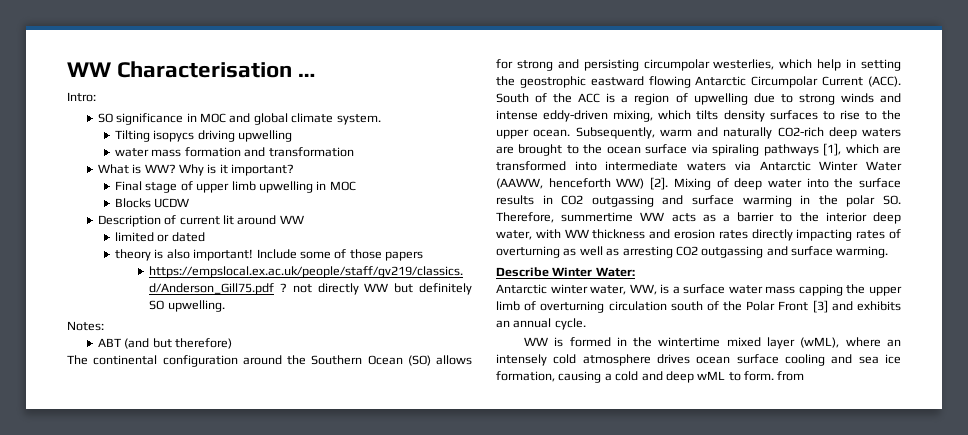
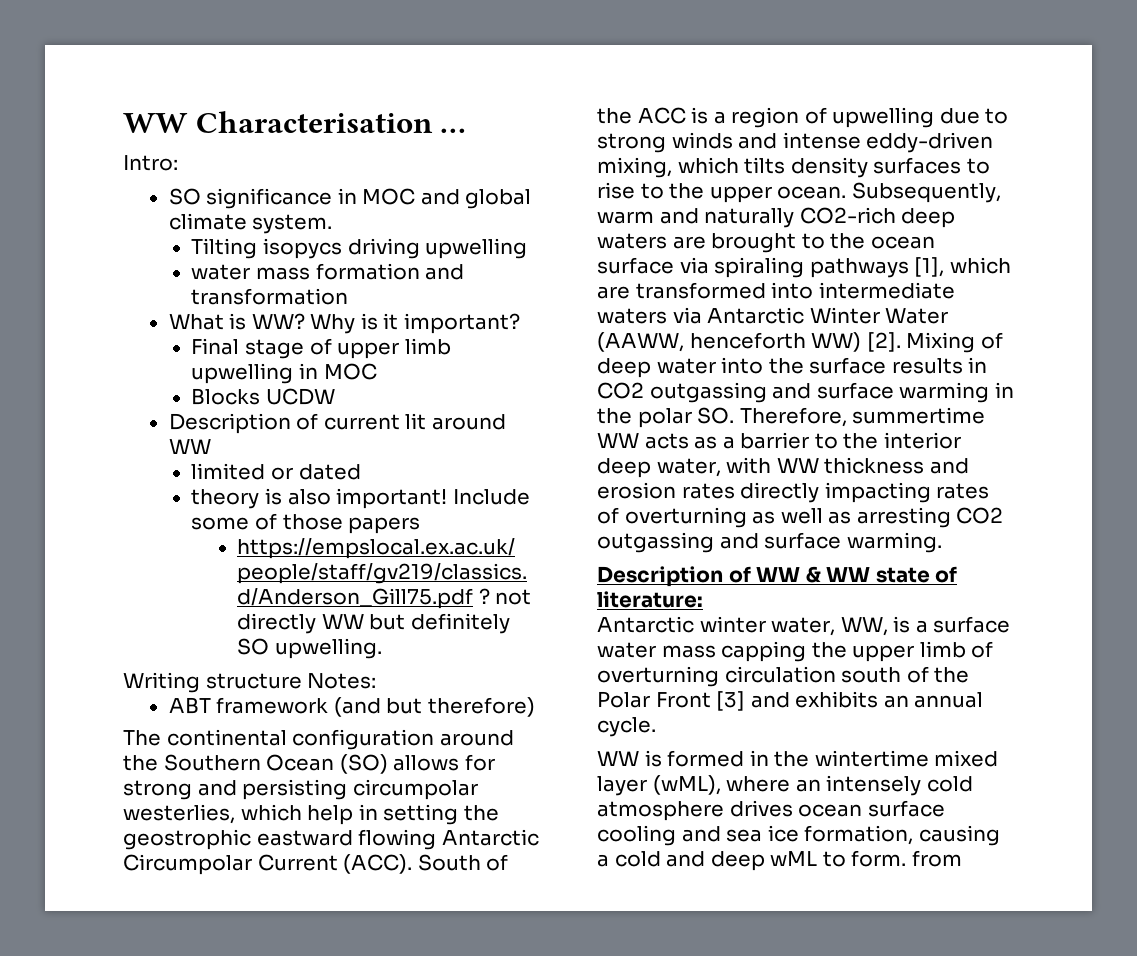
(225, 306) none -> [123,672,302,693] Writing structure
(121, 342) none -> [216,697,329,714] framework
[496,267,635,277] Describe Winter Water: -> [597,566,958,587] [597,591,703,608] Description of WW & WW state of literature:

